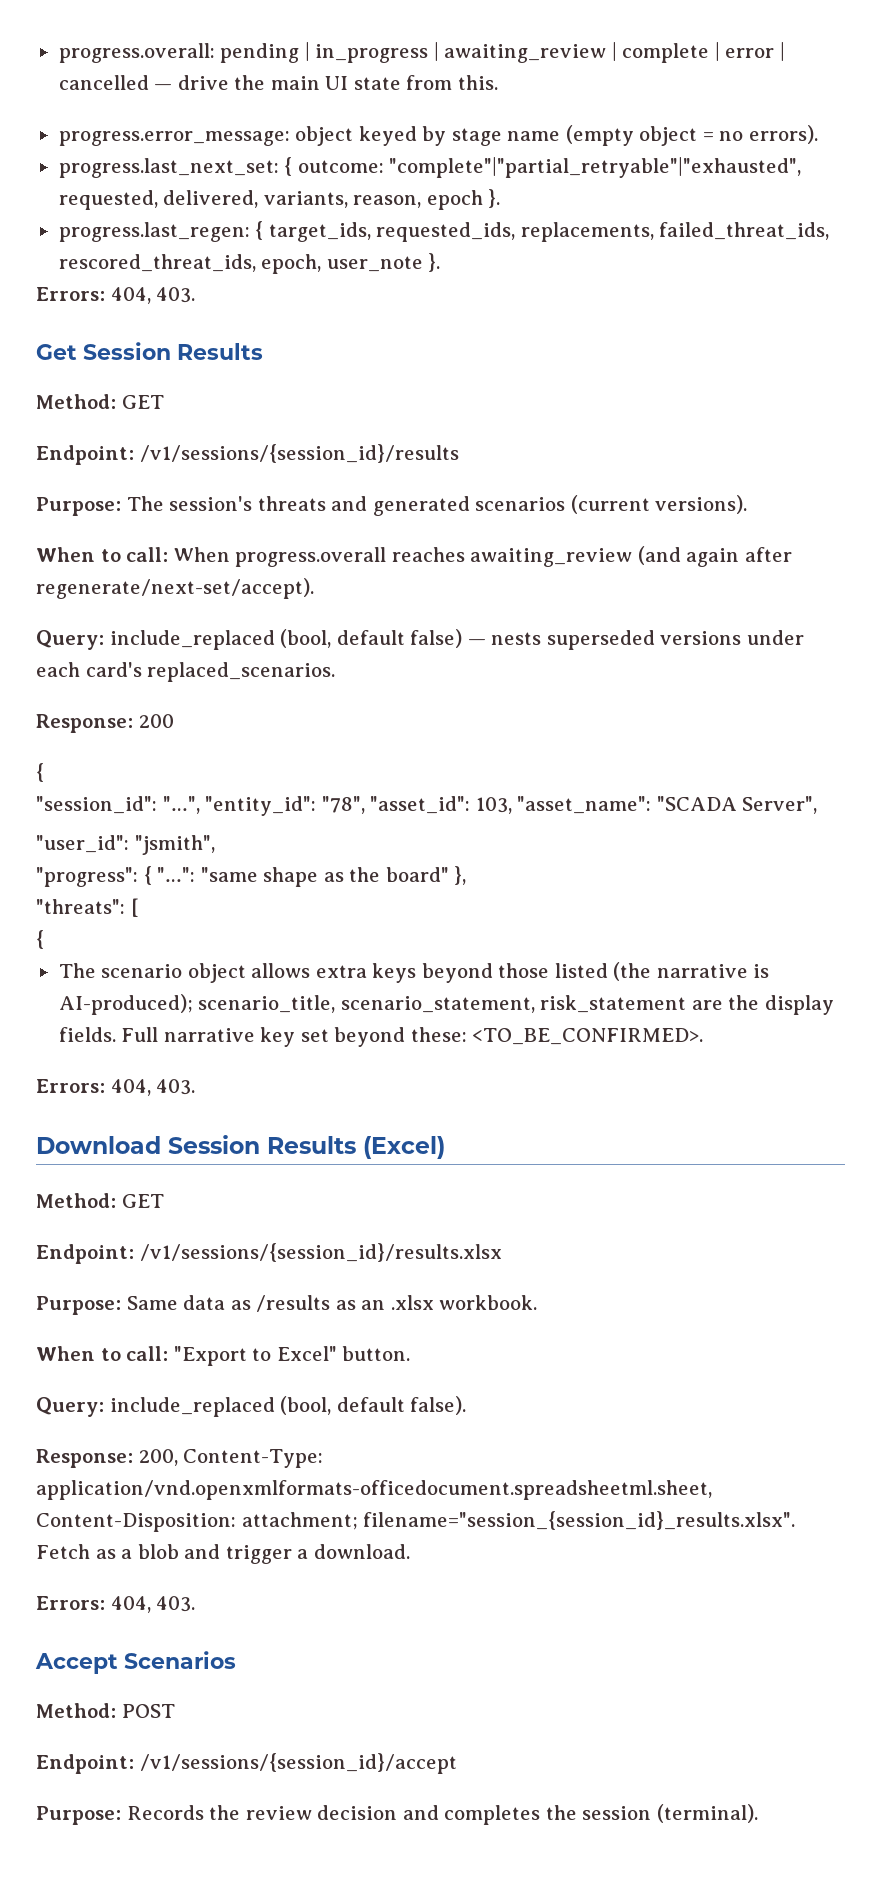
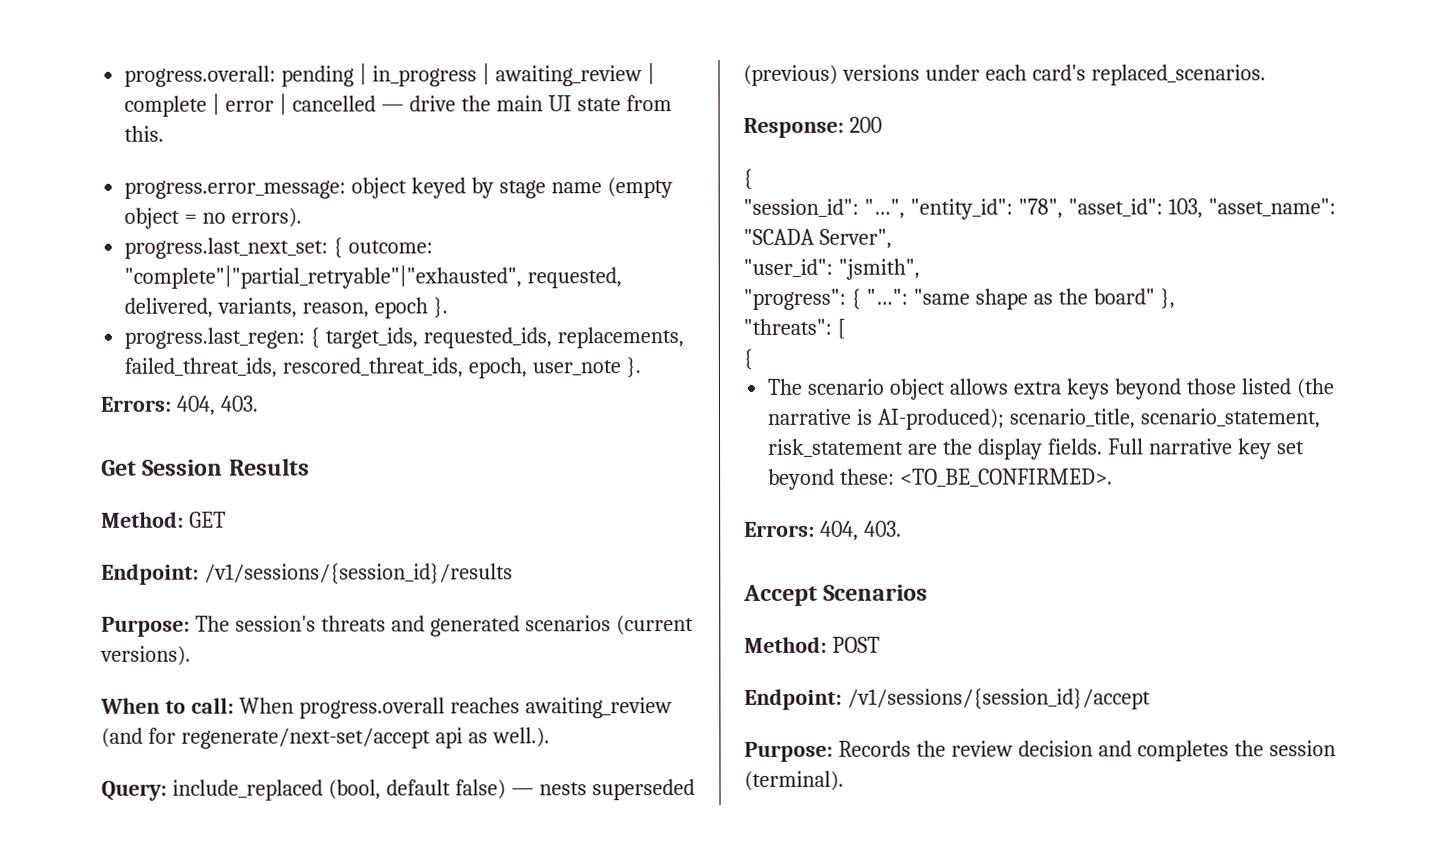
[686,547,792,567] [36,578,314,599] again after regenerate/next-set/accept). -> [147,727,550,749] for regenerate/next-set/accept api as well.).
(655, 640) none -> [743,64,838,86] (previous)
[36,1135,445,1159] [36,1193,164,1208] [36,1243,502,1264] [36,1295,538,1315] [36,1346,411,1366] [36,1396,467,1417] [36,1449,324,1468] [36,1480,712,1500] [36,1511,796,1532] [36,1544,410,1564] [36,1596,196,1613] // Download Session Results (Excel) // Method: GET // Endpoint: /v1/sessions/{session_id}/results.xlsx // Purpose: Same data as /results as an .xlsx workbook. // When to call: "Export to Excel" button. // Query: include_replaced (bool, default false). // Response: 200, Content-Type: application/vnd.openxmlformats-officedocument.spreadsheetml.sheet, Content-Disposition: attachment; filename="session_{session_id}_results.xlsx". Fetch as a blob and trigger a download. // Errors: 404, 403. -> (902, 528) none

